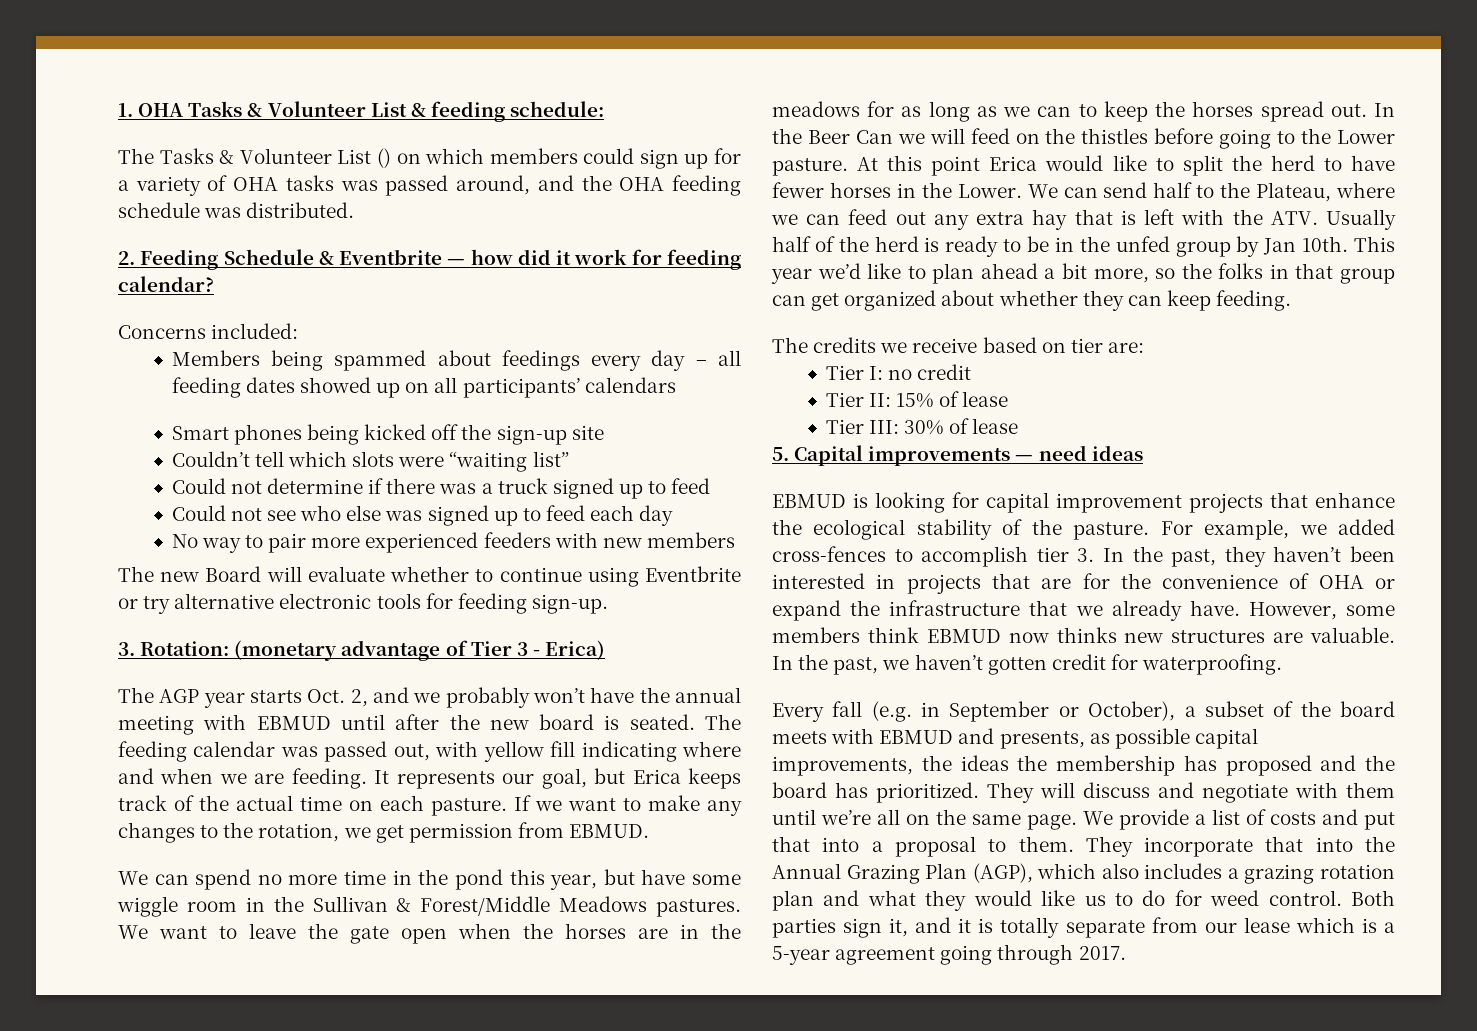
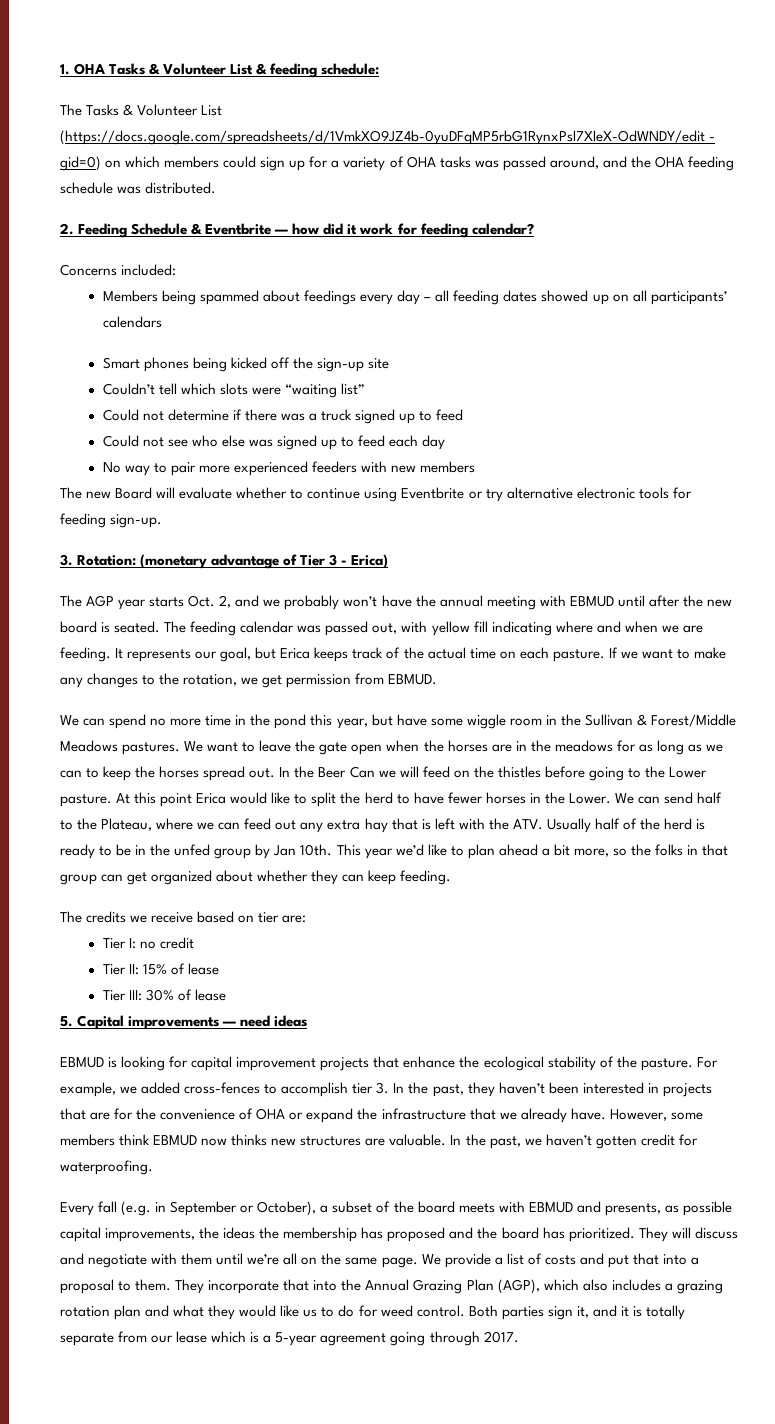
[376,148,391,168] () -> [60,130,716,145] [60,156,101,171] (https://docs.google.com/spreadsheets/d/1VmkXO9JZ4b-0yuDFqMP5rbG1RynxPsl7XleX-OdWNDY/edit - gid=0)

